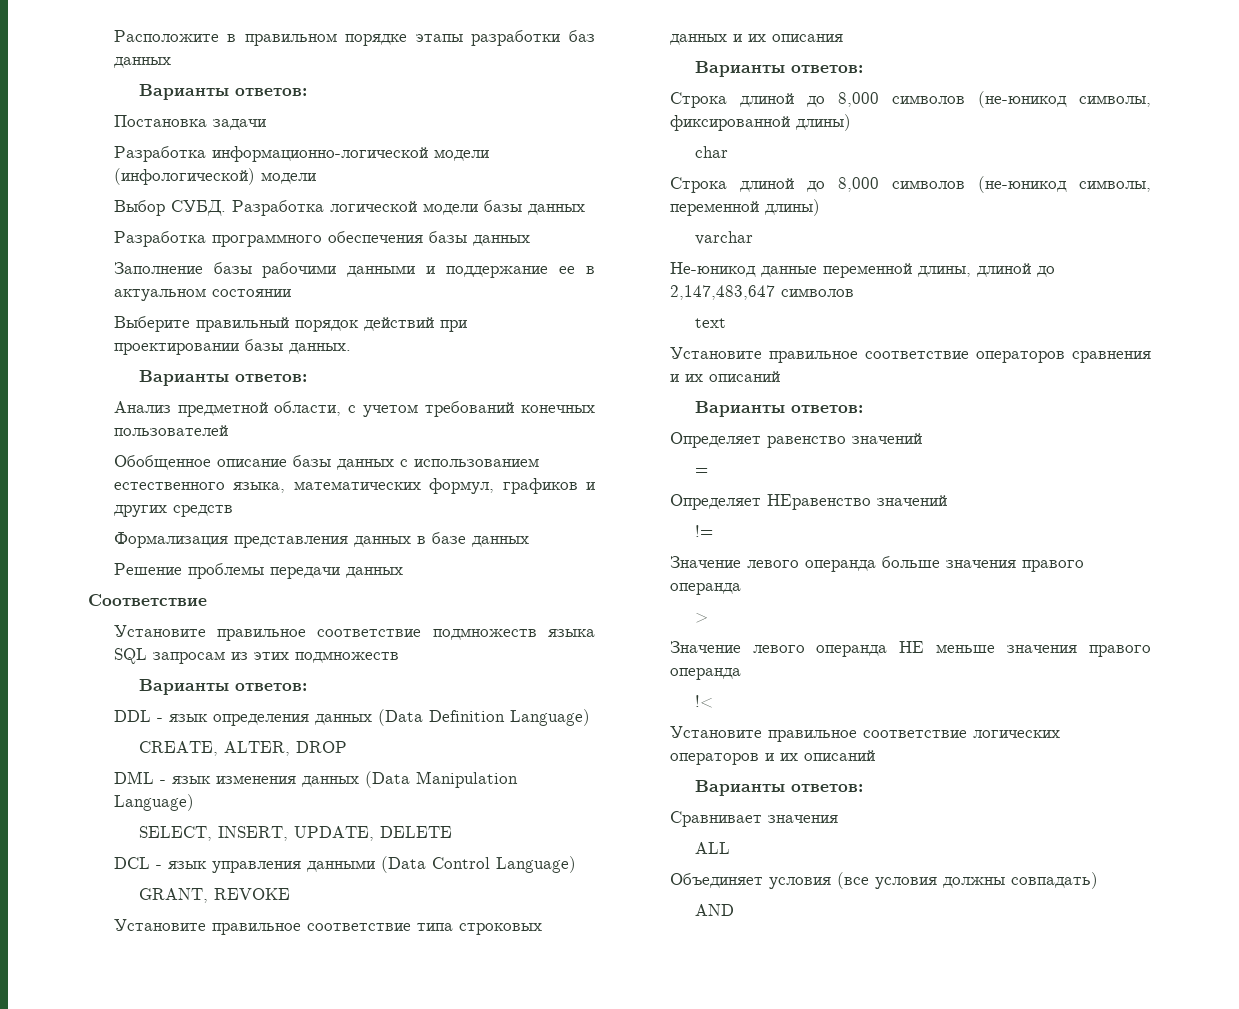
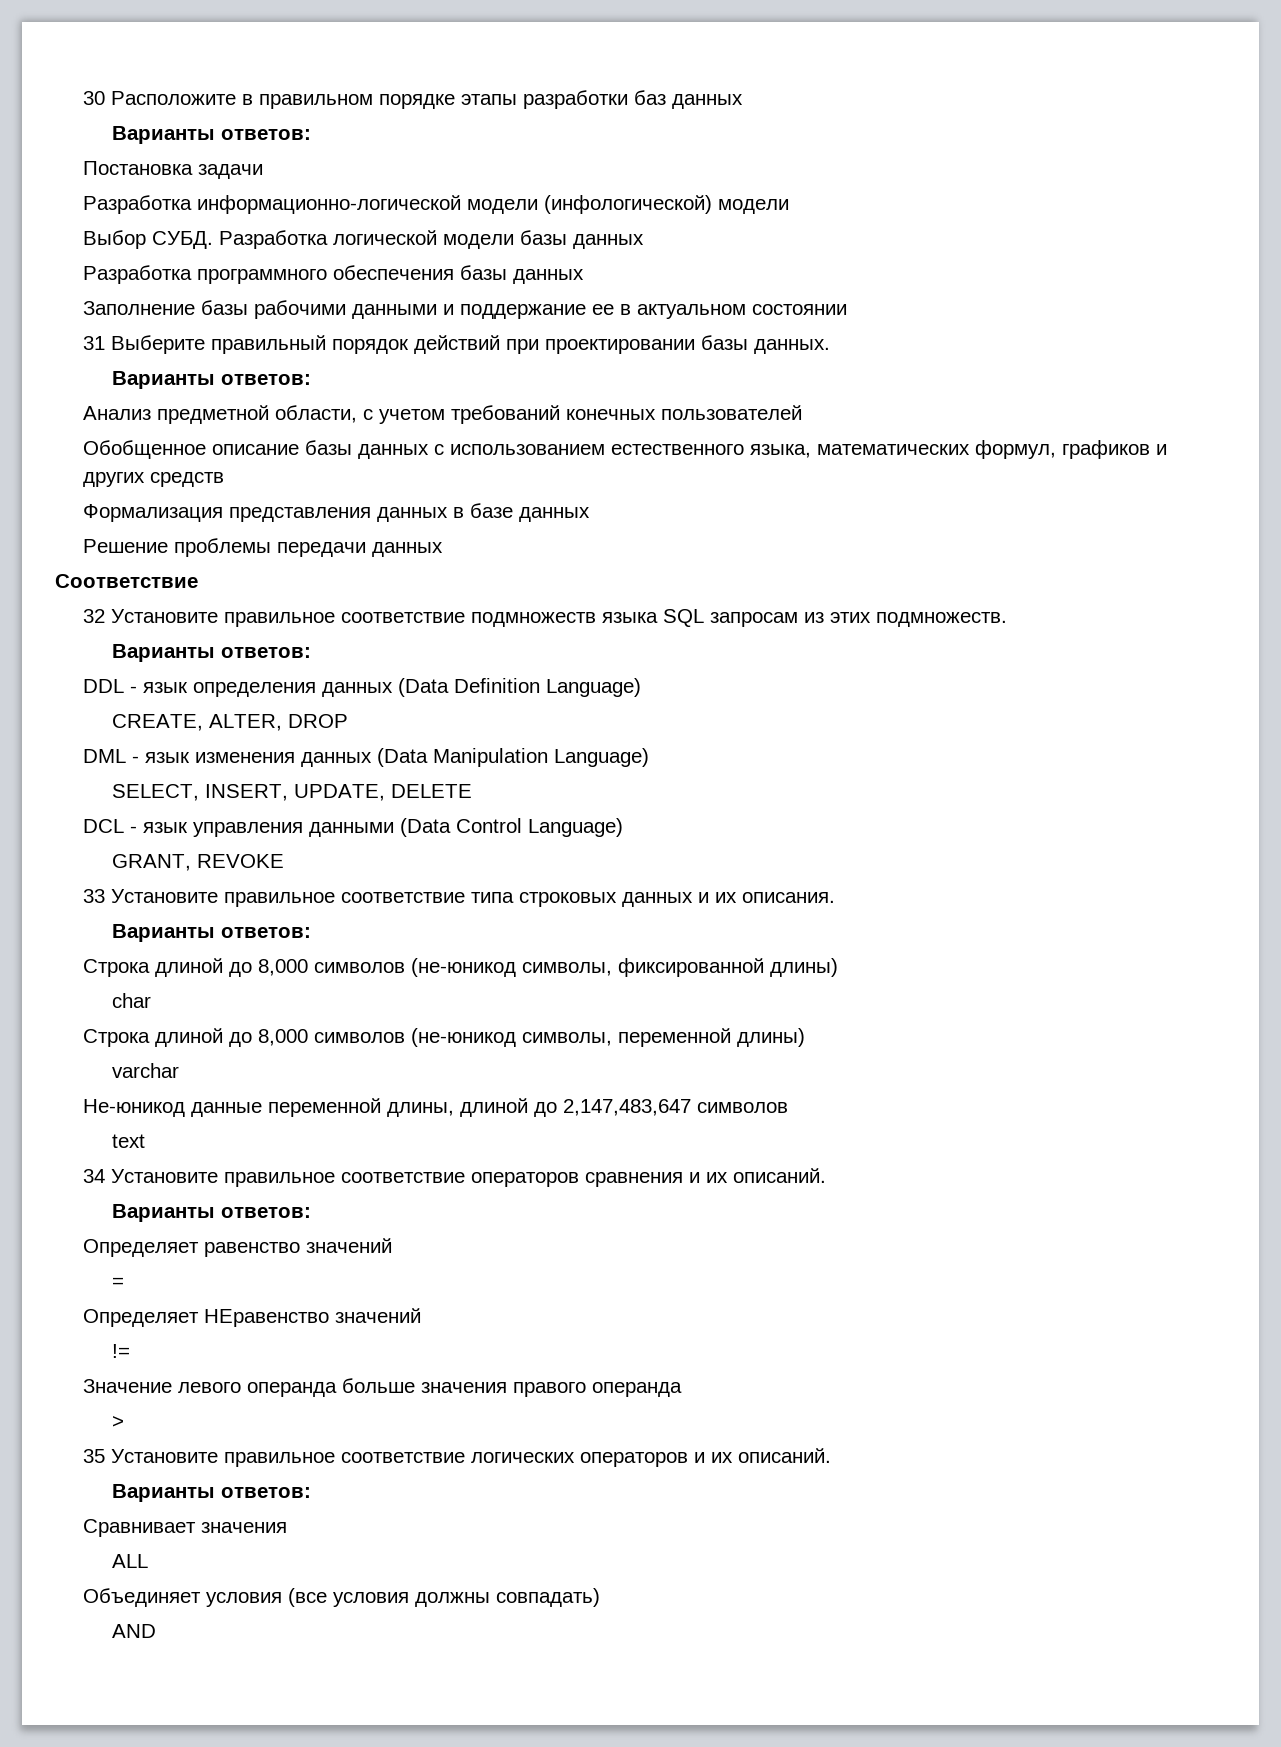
(113, 36) none -> [83,91,106,105] 30
(291, 293) none -> [83,336,106,350] 31
(207, 600) none -> [83,609,106,623] 32
[294,651,399,663] подмножеств -> [876,612,1008,627] подмножеств.
(291, 894) none -> [83,889,106,903] 33
[771,34,843,42] описания -> [742,892,836,903] описания.
(727, 323) none -> [83,1169,106,1183] 34
[708,371,780,382] описаний -> [733,1168,827,1183] описаний.
[669,641,1151,657] [669,668,741,680] [695,695,714,708] Значение левого операнда НЕ меньше значения правого операнда // !< // -> [83,1449,106,1463] 35
[803,750,875,761] описаний -> [738,1448,832,1463] описаний.

